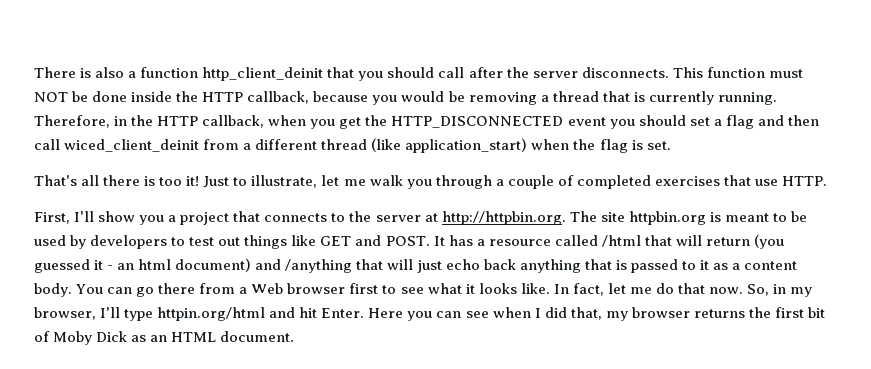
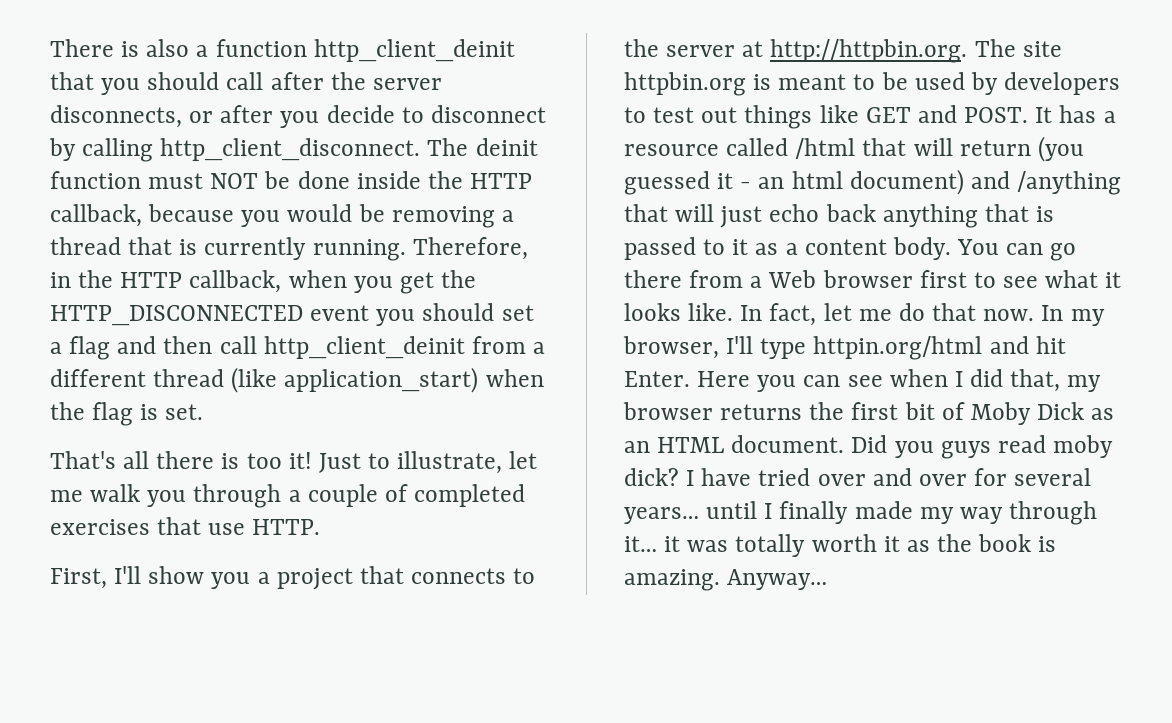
[581,67,703,78] disconnects. This -> [50,105,546,128] [49,138,538,162] disconnects, or after you decide to disconnect by calling http_client_disconnect. The deinit
[64,139,200,152] wiced_client_deinit -> [263,336,465,359] http_client_deinit
[747,284,787,296] So, in -> [1041,305,1064,321] In
(295, 336) none -> [851,435,1114,459] [624,468,1092,486] [624,501,1098,525] [624,534,1057,557] [624,569,828,591] Did you guys read moby dick? I have tried over and over for several years… until I finally made my way through it… it was totally worth it as the book is amazing. Anyway…

